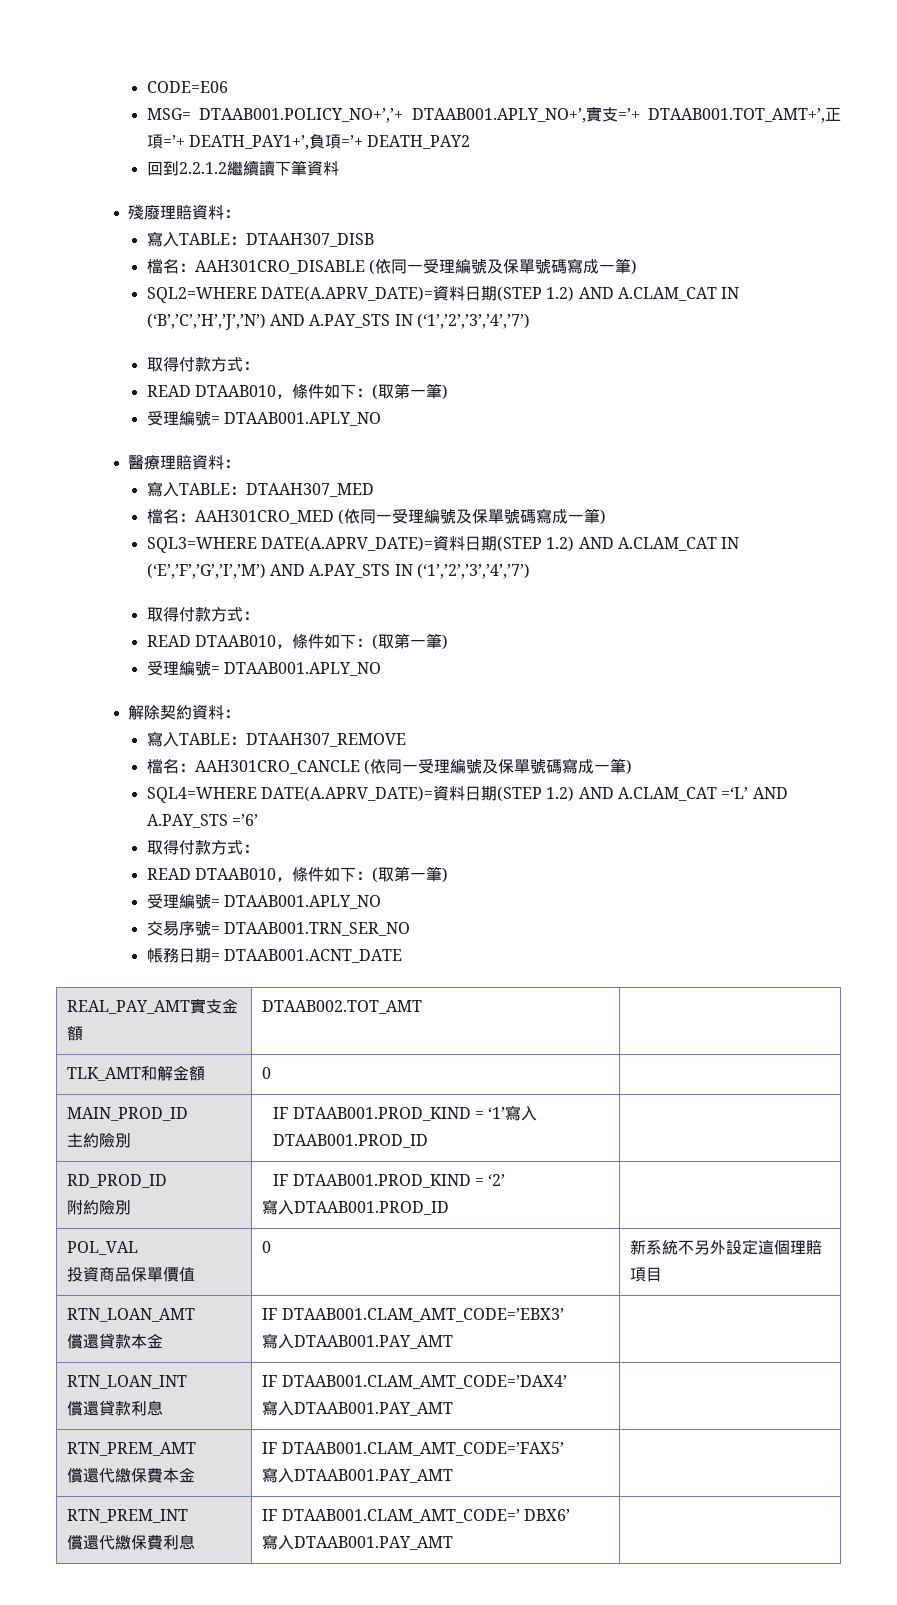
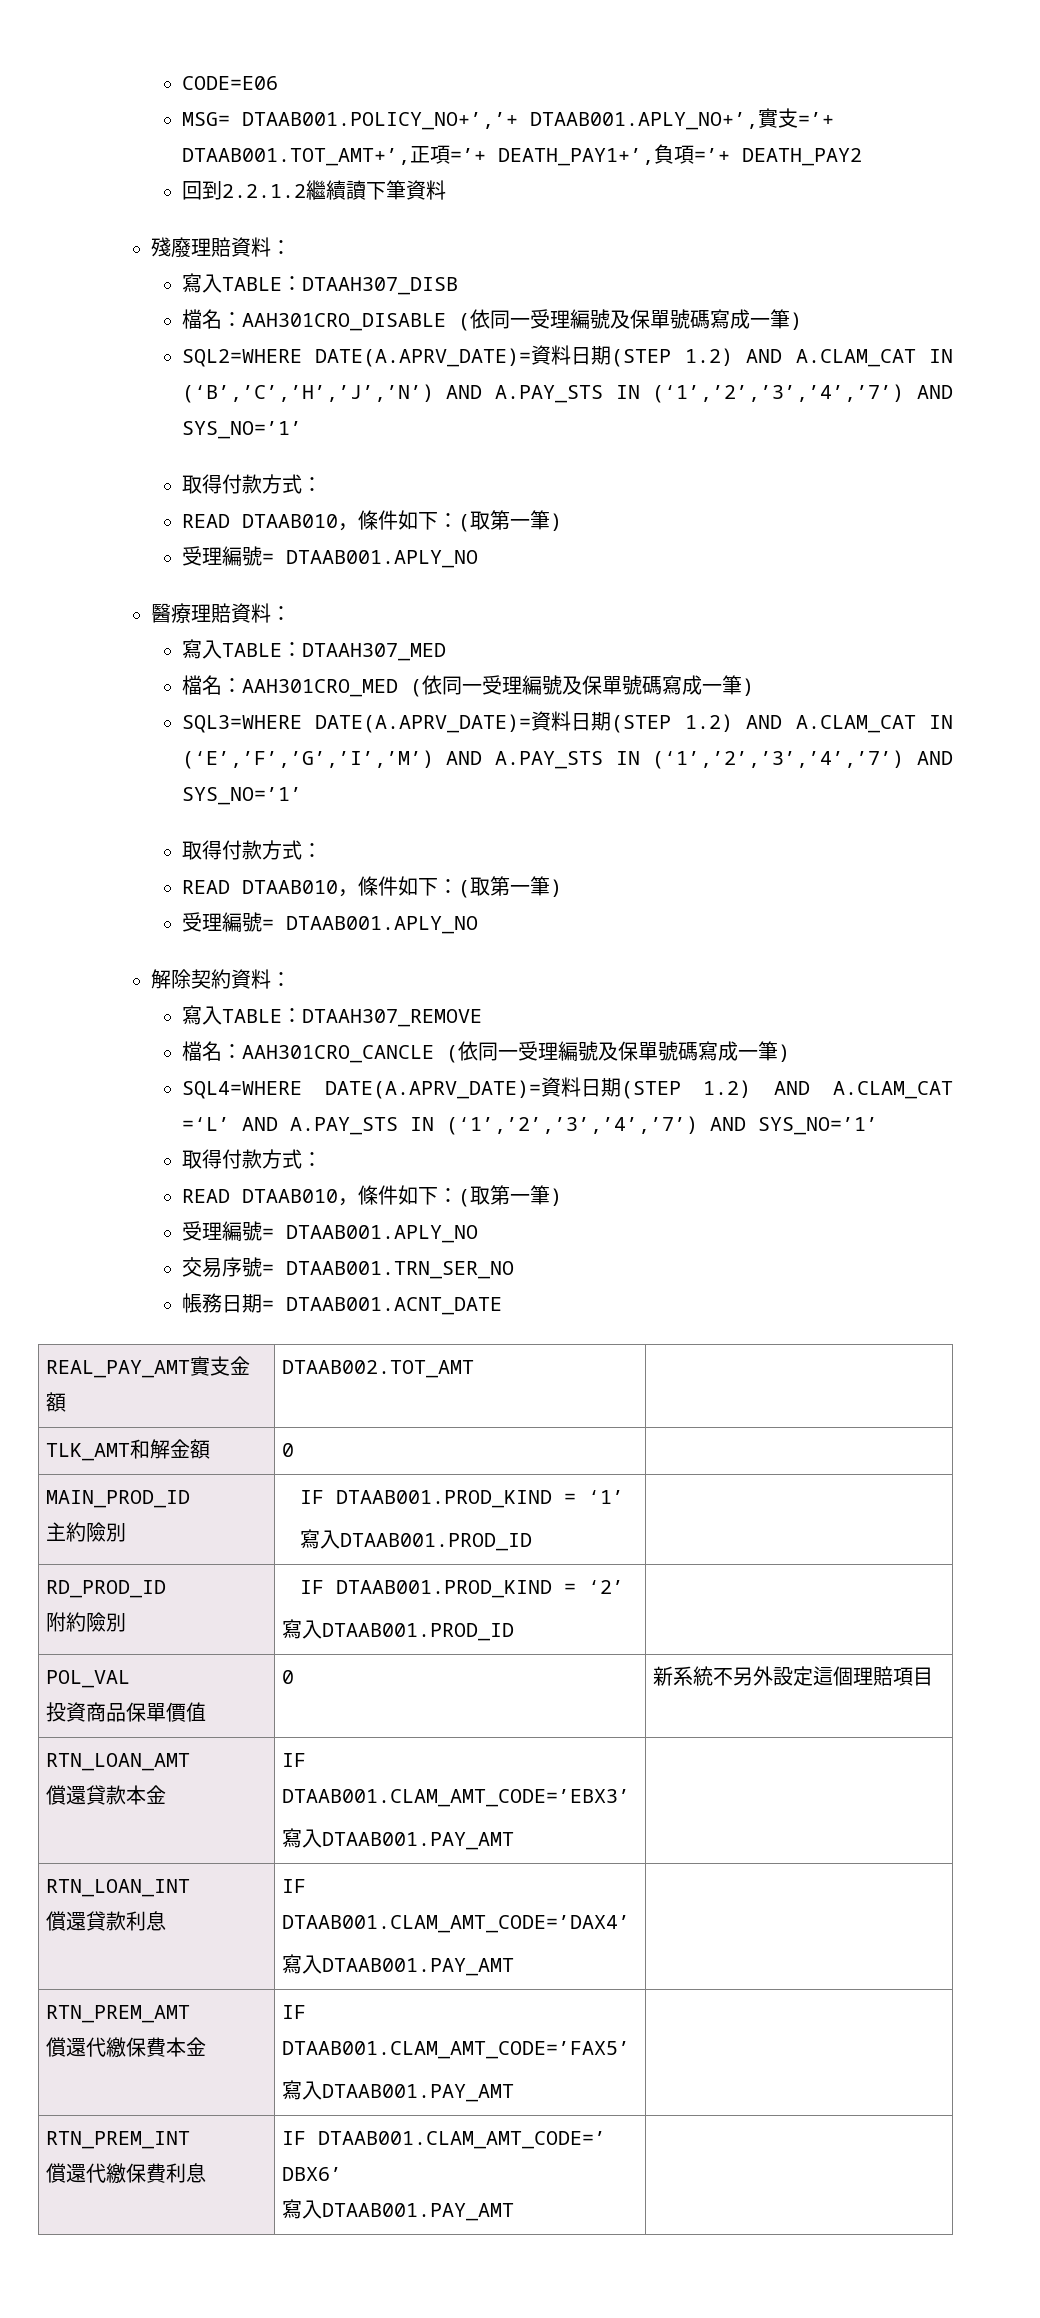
(530, 321) none -> [917,385,954,399] [181,421,302,439] AND SYS_NO=’1’
(530, 571) none -> [917,751,954,765] [181,787,302,805] AND SYS_NO=’1’
[231,814,258,826] =’6’ -> [409,1116,878,1135] IN (‘1’,’2’,’3’,’4’,’7’) AND SYS_NO=’1’
(506, 1113) none -> (625, 1497) //

